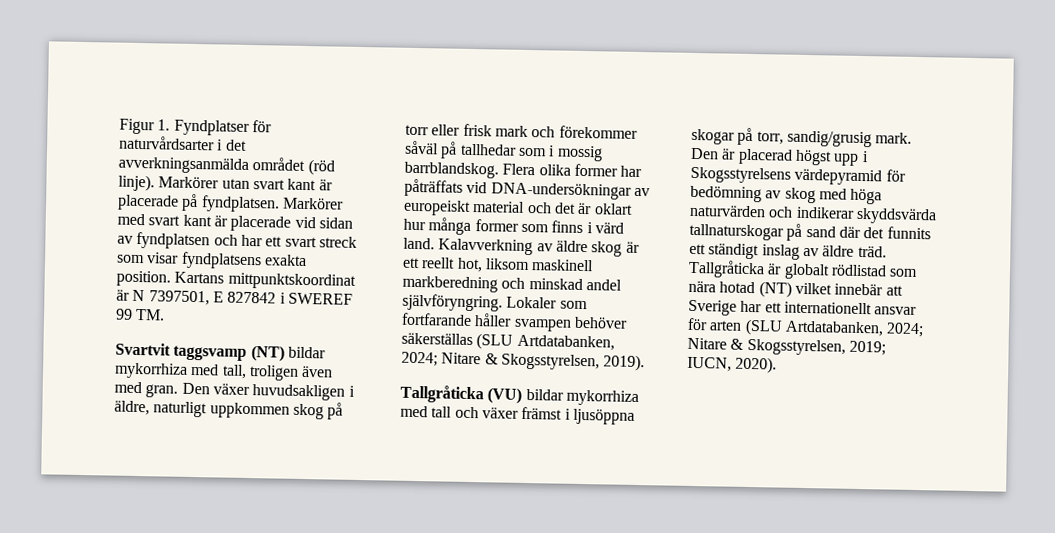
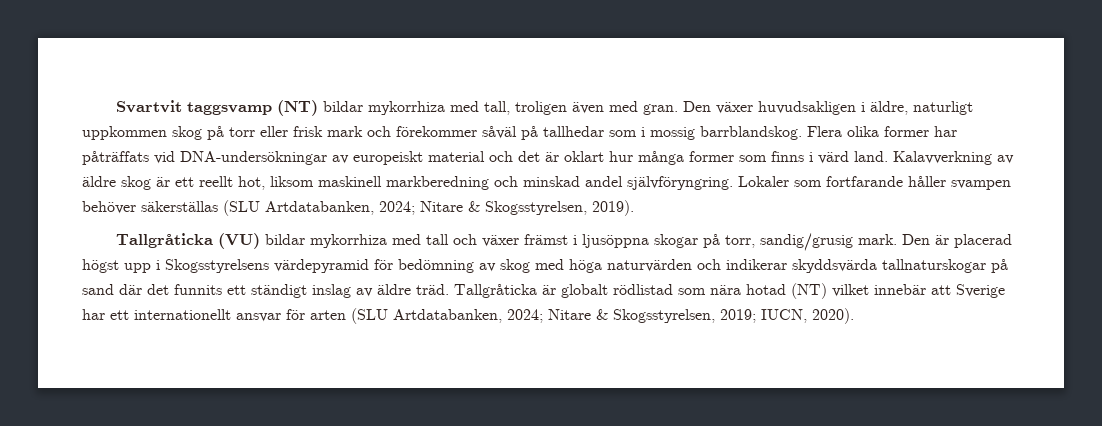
[119,118,272,136] [119,135,247,151] [118,156,335,176] [118,174,333,192] [117,193,344,213] [117,213,353,232] [117,231,357,250] [117,251,307,270] [116,270,356,290] [116,289,353,306] [115,308,166,321] Figur 1. Fyndplatser för naturvårdsarter i det avverkningsanmälda området (röd linje). Markörer utan svart kant är placerade på fyndplatsen. Markörer med svart kant är placerade vid sidan av fyndplatsen och har ett svart streck som visar fyndplatsens exakta position. Kartans mittpunktskoordinat är N 7397501, E 827842 i SWEREF 99 TM. // -> (116, 106) none

